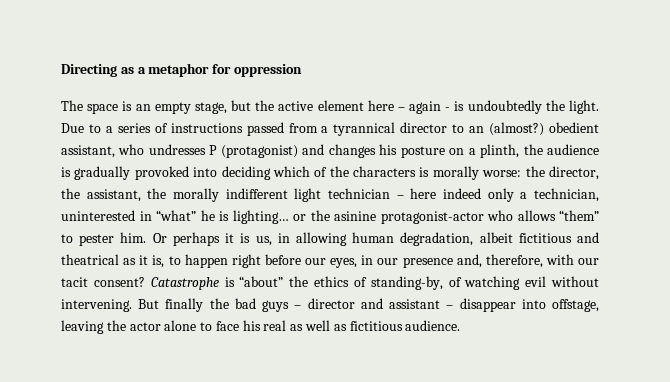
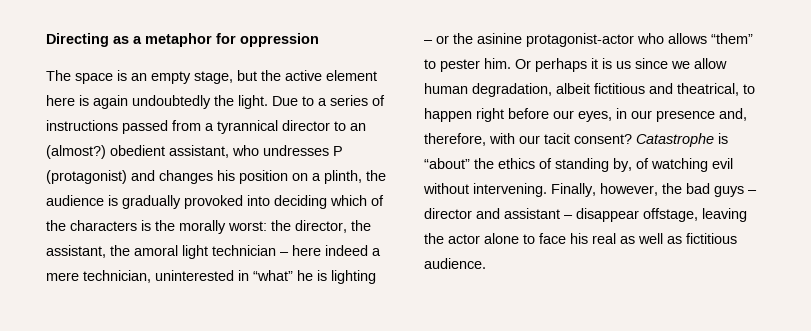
[397,101,465,114] – again - is -> [79,95,128,109] is again
[400,146,445,158] posture -> [239,170,288,184] position
[432,166,522,180] morally worse: -> [155,220,267,234] the morally worst:
[173,188,288,202] morally indifferent -> [134,245,178,256] amoral
[487,188,528,202] only a -> [372,248,381,256] [46,272,79,281] a mere
[232,210,289,224] lighting… -> [331,270,376,284] [424,40,433,44] lighting –
[255,232,347,246] us, in allowing -> [616,58,727,69] us since we allow
[61,254,165,268] theatrical as it is, -> [677,83,739,96] theatrical,
[370,276,443,290] standing-by, -> [555,158,632,172] standing by,
[138,298,204,312] But finally -> [551,183,658,197] Finally, however,
[521,299,546,309] into -> (639, 215) none

